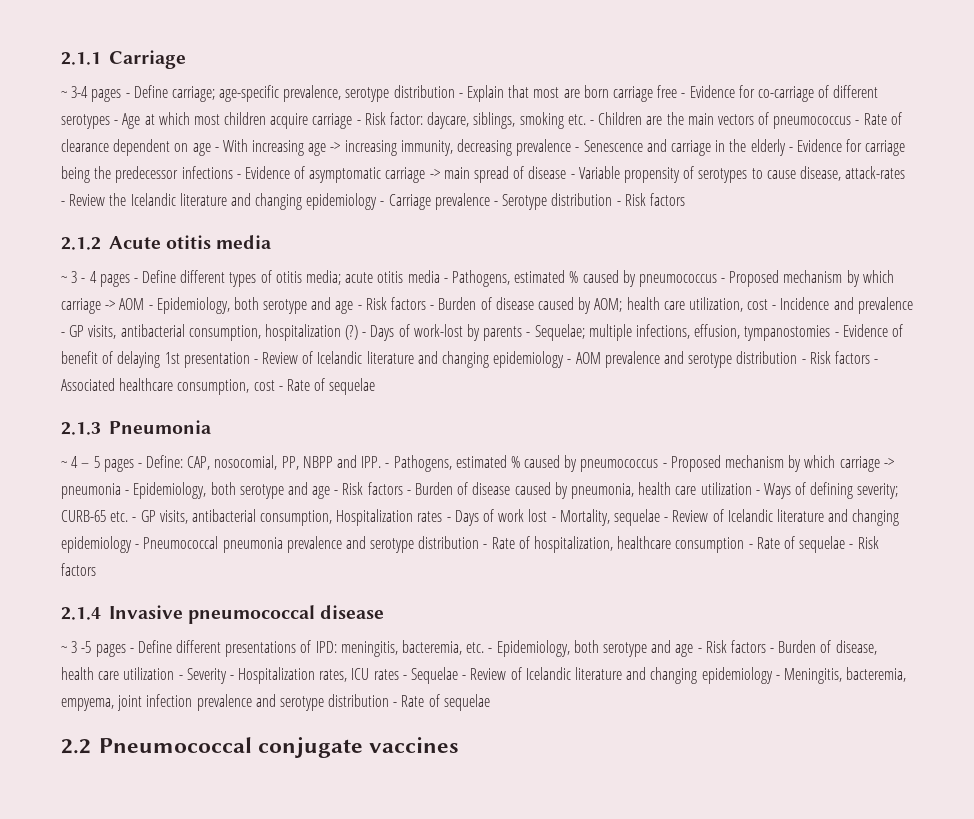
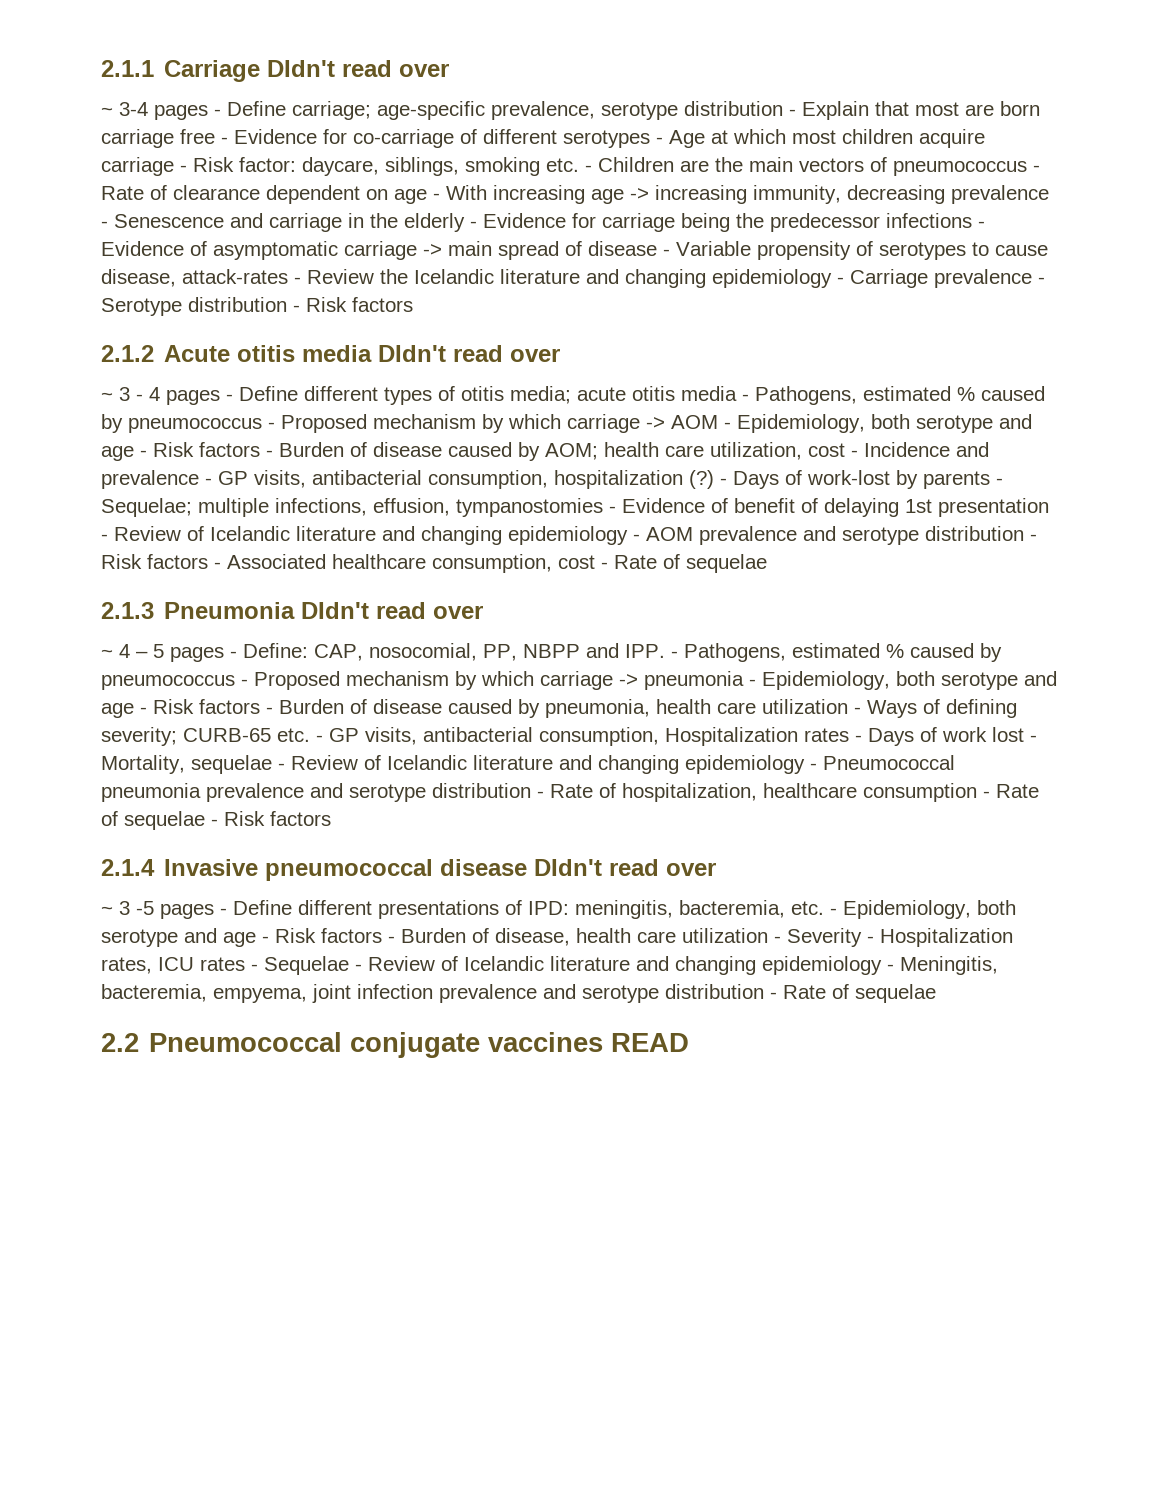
(186, 59) none -> [267,60,450,77] DIdn't read over
(272, 242) none -> [378,345,561,362] DIdn't read over
(211, 427) none -> [301,602,484,619] DIdn't read over
(385, 612) none -> [534,859,717,876] DIdn't read over
(460, 745) none -> [611,1033,690,1052] READ

